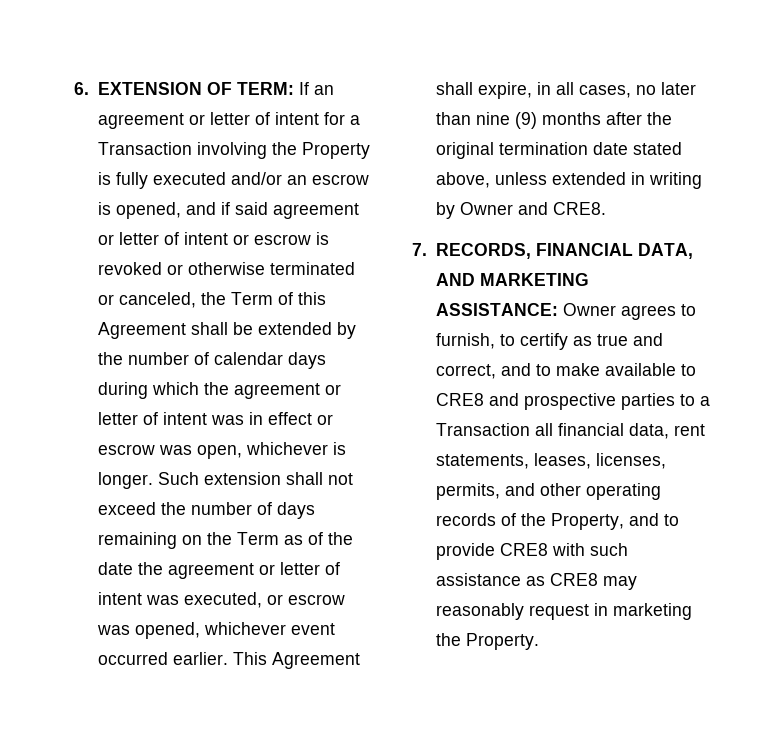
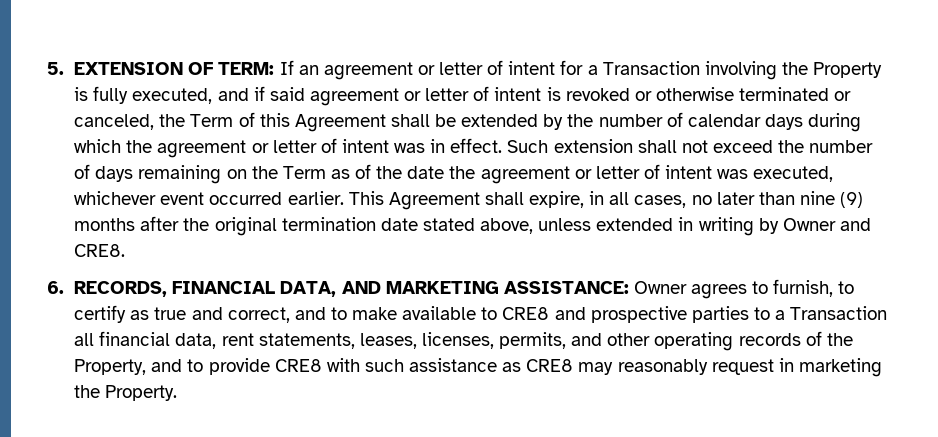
[74,82,89,95] 6. -> [47,62,64,75] 5.
[152,172,369,185] [97,202,181,219] executed and/or an escrow is opened, -> [132,88,213,104] executed,
[232,234,311,245] or escrow -> (542, 94) none
[267,412,333,425] [97,442,346,459] [97,472,153,489] effect or escrow was open, whichever is longer. -> [450,138,503,153] effect.
[266,594,345,605] [96,622,200,639] or escrow was opened, -> (834, 174) none
[412,243,427,256] 7. -> [47,281,64,294] 6.

